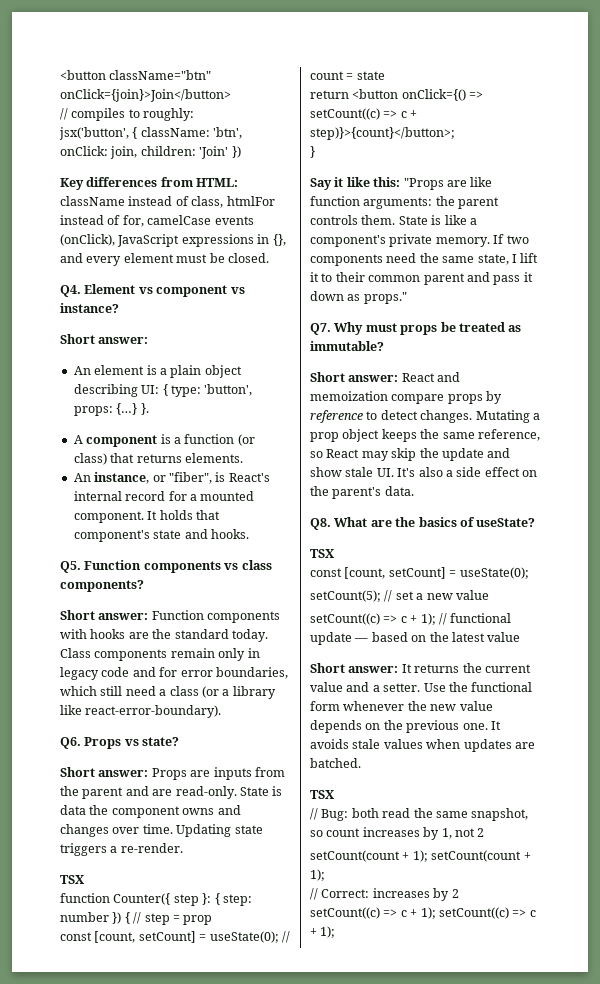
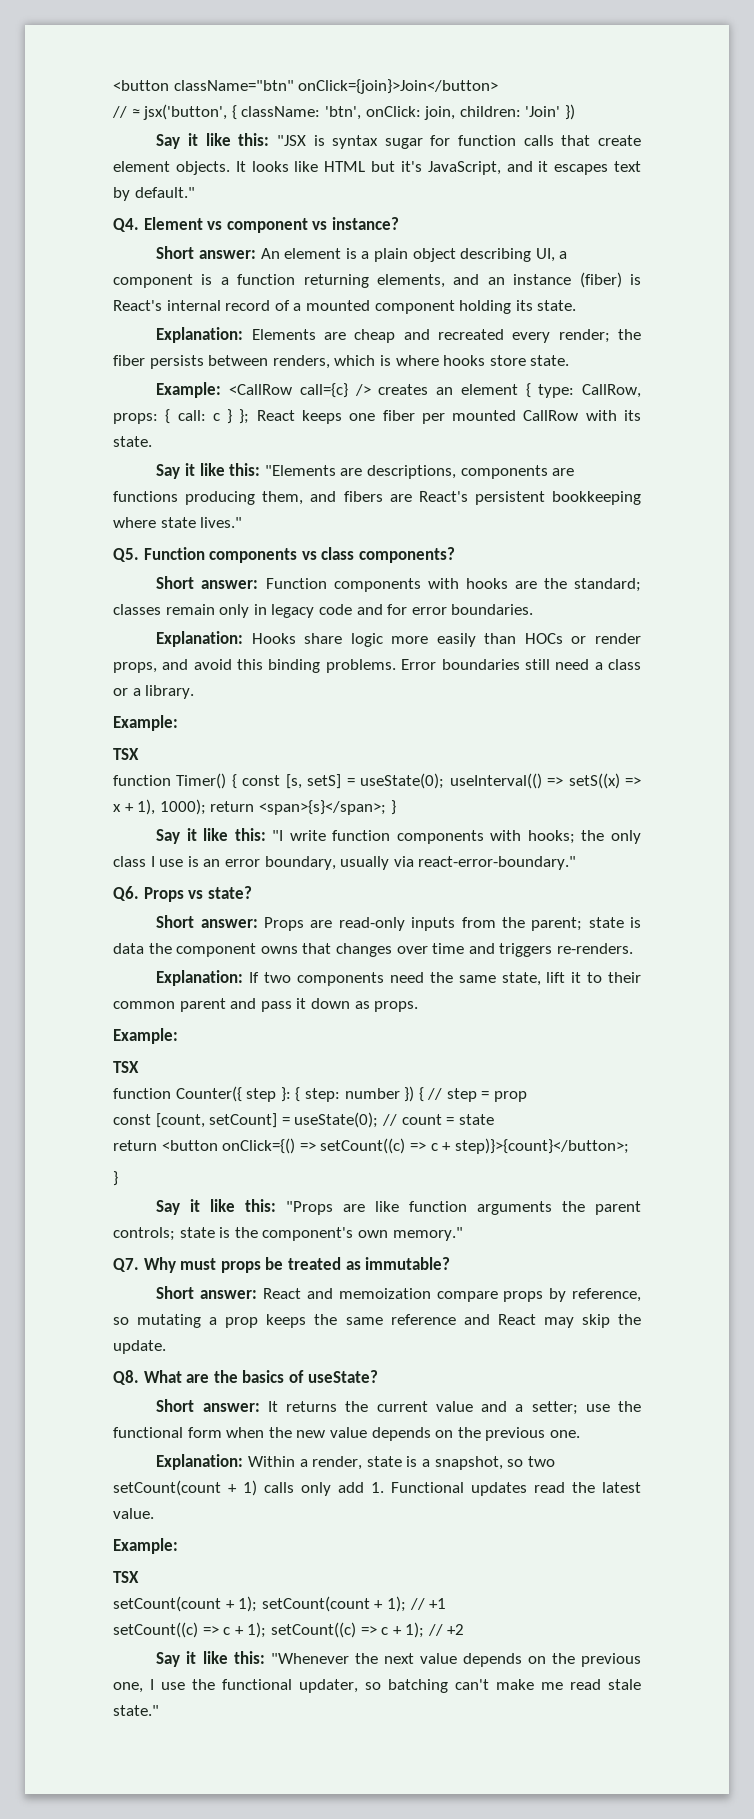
[71,108,195,121] compiles to roughly: // -> [131,109,140,117] ≈
[60,177,239,190] [60,196,275,208] [60,215,254,227] [60,234,286,247] [60,253,269,266] Key differences from HTML: className instead of class, htmlFor instead of for, camelCase events (onClick), JavaScript expressions in {}, and every element must be closed. -> [156,133,642,149] [113,161,641,175] [113,187,195,201] Say it like this: "JSX is syntax sugar for function calls that create element objects. It looks like HTML but it's JavaScript, and it escapes text by default."
(149, 340) // -> (256, 254) none
[141,384,253,397] [73,403,149,416] [73,434,255,447] [73,453,243,465] [73,472,212,484] UI: { type: 'button', props: {…} }. // A component is a function (or class) that returns elements. // An instance, or "fiber", -> [535,248,568,262] [113,272,622,288] UI, a component is a function returning elements, and an instance (fiber)
[168,491,187,501] for -> [274,300,290,311] of
[73,510,220,523] [73,529,249,542] component. It holds that component's state and hooks. -> [374,300,577,314] [156,327,641,343] [113,355,570,369] [156,382,641,398] [113,409,641,424] [113,436,152,447] [156,463,575,479] [113,491,641,505] [113,517,243,528] component holding its state. // Explanation: Elements are cheap and recreated every render; the fiber persists between renders, which is where hooks store state. // Example: <CallRow call={c} /> creates an element { type: CallRow, props: { call: c } }; React keeps one fiber per mounted CallRow with its state. // Say it like this: "Elements are descriptions, components are functions producing them, and fibers are React's persistent bookkeeping where state lives."
[174,629,268,642] [60,648,168,661] standard today. Class components -> [573,578,641,592] [113,604,161,615] standard; classes
[215,667,288,679] [60,686,276,699] [60,705,222,718] boundaries, which still need a class (or a library like react-error-boundary). -> [451,604,534,615] [156,631,642,647] [113,659,641,673] [113,685,195,699] [113,715,178,731] [113,748,139,760] [113,773,641,789] [113,799,396,815] [156,828,642,844] [113,856,577,870] boundaries. // Explanation: Hooks share logic more easily than HOCs or render props, and avoid this binding problems. Error boundaries still need a class or a library. // Example: // TSX // function Timer() { const [s, setS] = useState(0); useInterval(() => setS((x) => x + 1), 1000); return <span>{s}</span>; } // Say it like this: "I write function components with hooks; the only class I use is an error boundary, usually via react-error-boundary."
(211, 773) none -> [338,917,405,931] read-only
[82,786,269,799] parent and are read-only. State -> [531,917,624,931] parent; state
[217,805,241,815] and -> [302,943,332,954] that
[142,824,263,837] [60,843,183,856] time. Updating state triggers a re-render. -> [432,943,633,957] [156,970,641,986] [113,998,419,1012] [113,1028,178,1044] time and triggers re-renders. // Explanation: If two components need the same state, lift it to their common parent and pass it down as props. // Example:
[363,196,500,209] [310,215,477,225] [310,234,529,247] [310,253,539,266] [310,272,533,285] [310,291,407,304] arguments: the parent controls them. State is like a component's private memory. If two components need the same state, I lift it to their common parent and pass it down as props." -> [477,1201,642,1215] [113,1227,463,1241] arguments the parent controls; state is the component's own memory."
[310,410,530,423] reference to detect changes. Mutating -> [571,1288,641,1302] [113,1314,202,1328] reference, so mutating
[342,429,380,442] object -> (259, 1322) none
[477,429,540,441] [310,451,323,458] reference, so -> [390,1314,490,1325] reference and
[441,448,511,461] [310,467,537,477] [310,486,414,499] update and show stale UI. It's also a side effect on the parent's data. -> [113,1340,166,1354] update.
[310,549,335,558] [310,567,529,579] [310,590,489,602] [310,613,512,625] [310,632,521,645] // TSX // const [count, setCount] = useState(0); // setCount(5); // set a new value // setCount((c) => c + 1); // functional update — based on the latest value -> (378, 1376) none
[383,683,446,692] setter. Use -> [531,1401,610,1415] setter; use
[343,701,405,711] whenever -> [226,1427,265,1438] when
[490,721,501,730] [310,739,535,752] [310,758,361,768] [310,790,335,799] [310,808,529,821] [310,827,485,840] It avoids stale values when updates are batched. // TSX // // Bug: both read the same snapshot, so count increases by 1, not 2 -> [156,1454,555,1470] [113,1480,641,1496] [113,1508,154,1519] [113,1538,178,1554] [113,1571,139,1583] // Explanation: Within a render, state is a snapshot, so two setCount(count + 1) calls only add 1. Functional updates read the latest value. // Example: // TSX
[310,888,459,901] // // Correct: increases by 2 -> [409,1598,447,1610] // +1
(336, 932) none -> [427,1624,465,1636] [156,1651,641,1667] [113,1679,641,1693] [113,1705,159,1716] // +2 // Say it like this: "Whenever the next value depends on the previous one, I use the functional updater, so batching can't make me read stale state."

